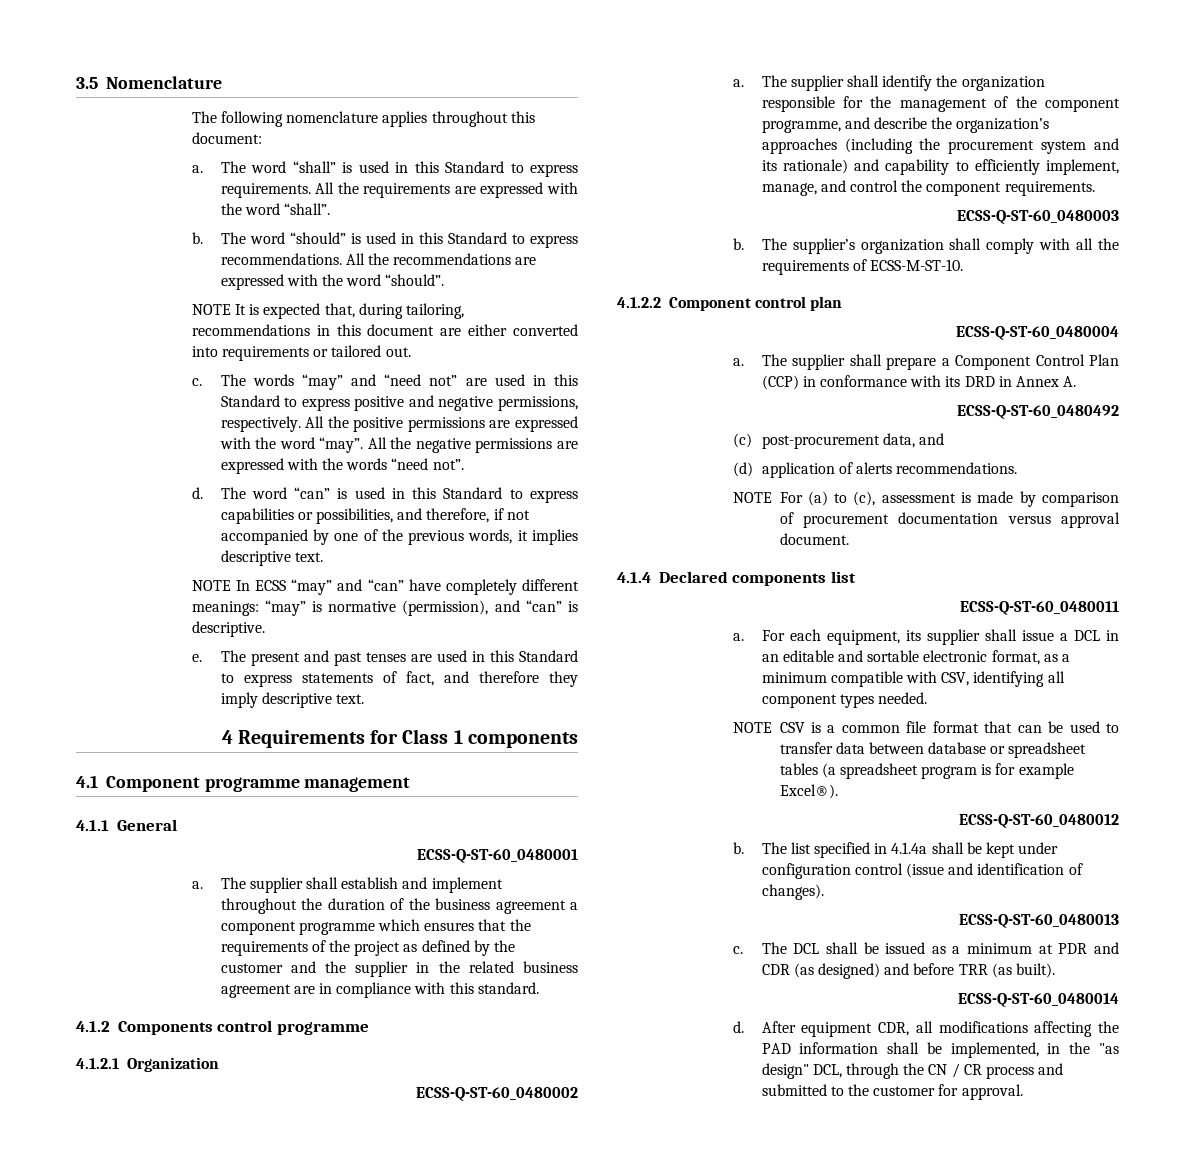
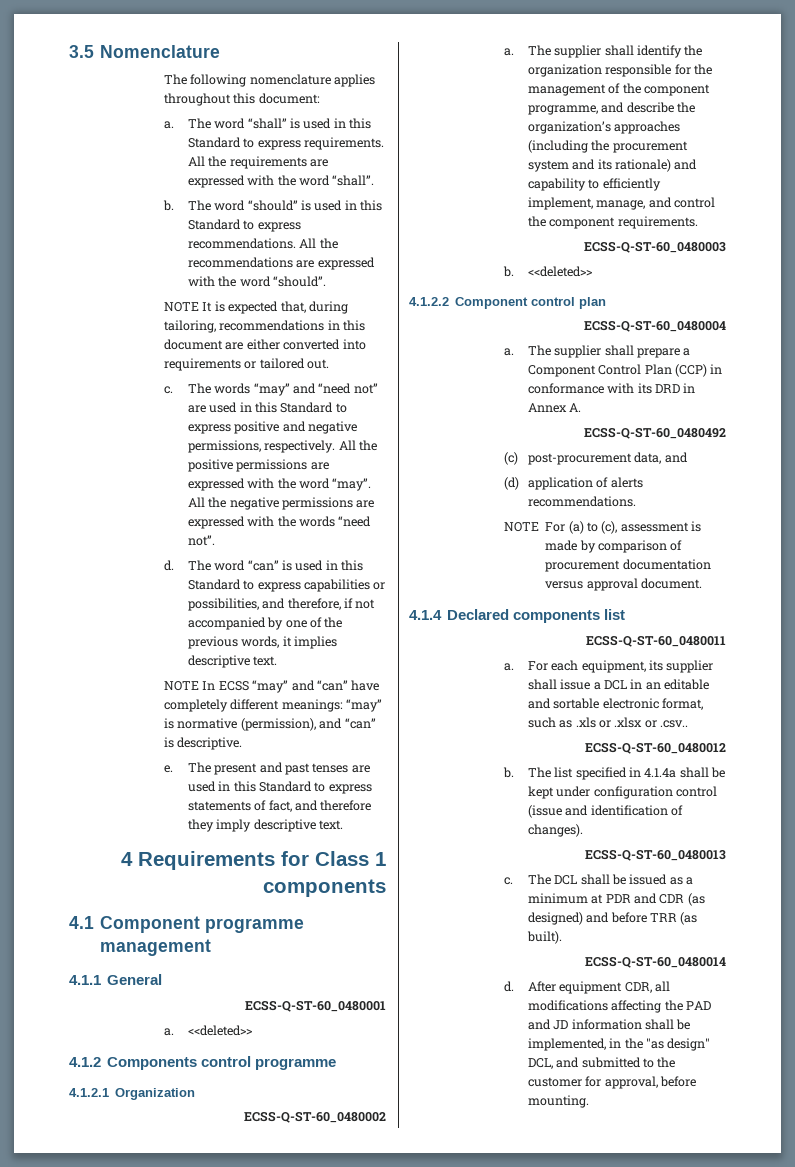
[220,877,503,893] [220,898,578,914] [220,919,531,935] [220,940,515,956] [220,961,578,977] [220,982,539,998] The supplier shall establish and implement throughout the duration of the business agreement a component programme which ensures that the requirements of the project as defined by the customer and the supplier in the related business agreement are in compliance with this standard. -> [187,1025,252,1036] <<deleted>>
[761,238,1119,254] [761,259,964,275] The supplier’s organization shall comply with all the requirements of ECSS-M-ST-10. -> [527,266,592,277] <<deleted>>
[1043,654,1070,662] [761,671,1065,687] [761,692,928,708] [732,721,1119,733] [779,742,1087,758] [779,763,1074,779] [779,784,838,799] as a minimum compatible with CSV, identifying all component types needed. // NOTE CSV is a common file format that can be used to transfer data between database or spreadsheet tables (a spreadsheet program is for example Excel®). -> [527,717,689,728] such as .xls or .xlsx or .csv..
(791, 1048) none -> [527,1019,569,1030] and JD
[846,1063,1034,1079] through the CN / CR process -> (553, 1063) none
[961,1084,1023,1100] approval. -> [604,1076,696,1089] [527,1095,589,1108] approval, before mounting.

